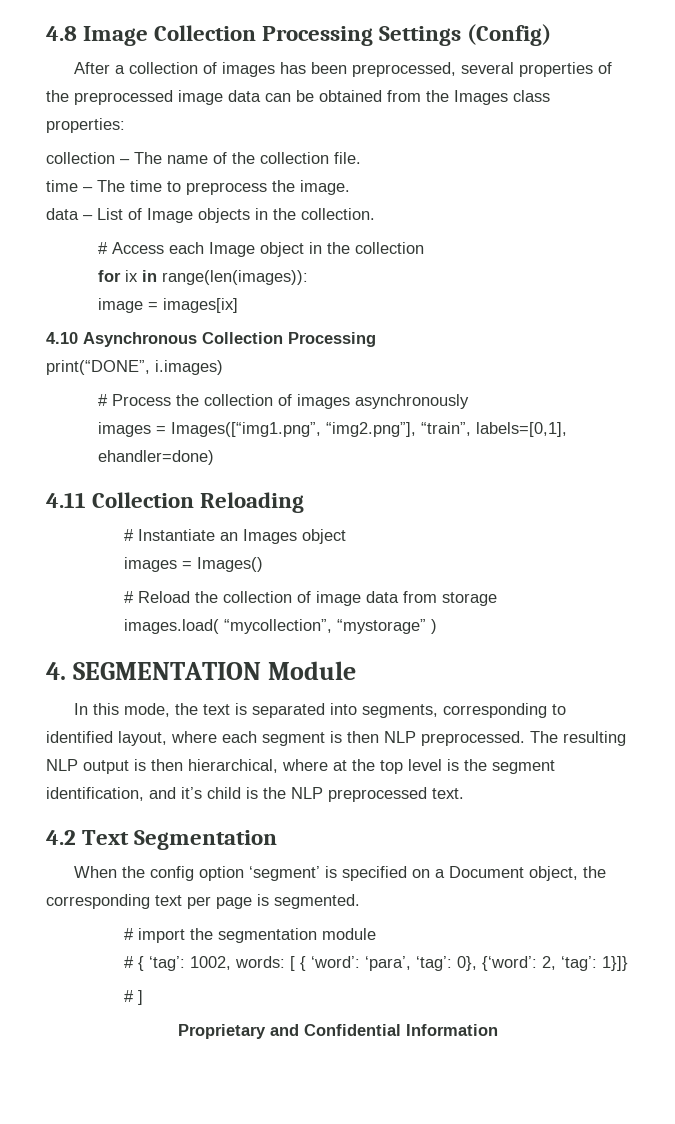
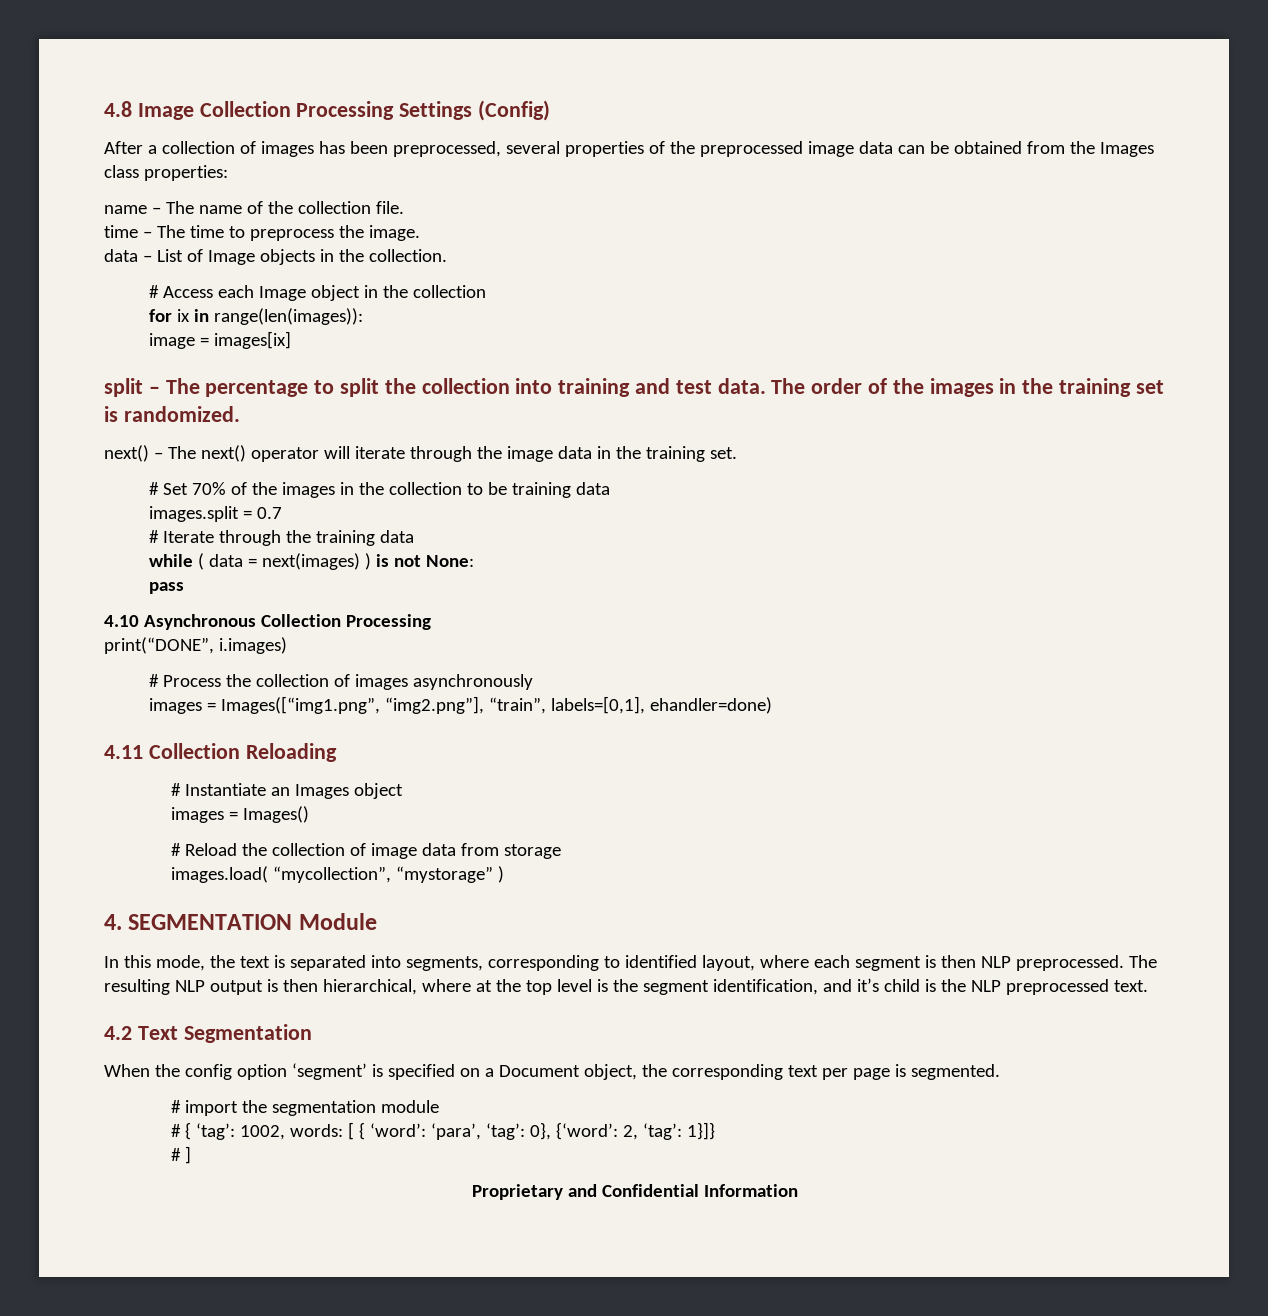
[46,152,115,164] collection -> [104,205,147,214] name
(239, 305) none -> [104,378,1164,397] [104,406,240,422] [104,445,737,462] [148,482,610,498] [148,506,282,522] [148,530,414,546] [148,553,474,570] [148,582,184,594] // split – The percentage to split the collection into training and test data. The order of the images in the training set is randomized. // next() – The next() operator will iterate through the image data in the training set. // # Set 70% of the images in the collection to be training data // images.split = 0.7 // # Iterate through the training data // while ( data = next(images) ) is not None: // pass

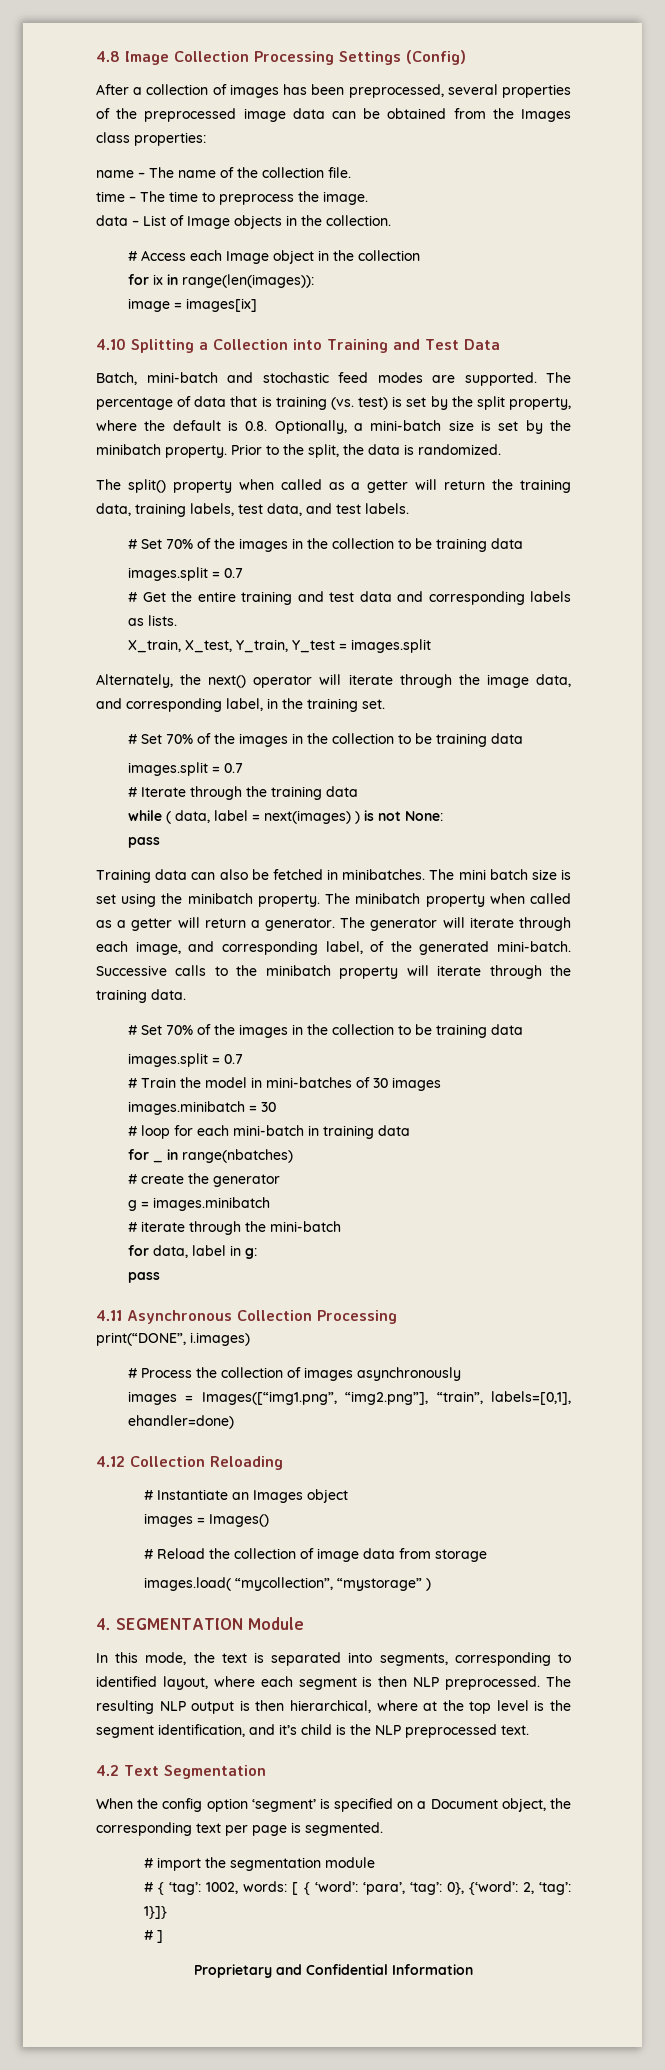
[104,378,1164,397] [104,406,240,422] [104,445,196,462] split – The percentage to split the collection into training and test data. The order of the images in the training set is randomized. // next() – The -> [96,338,500,353] [96,372,571,386] [96,396,571,410] [96,420,571,434] [96,444,501,458] [96,479,572,493] [96,503,409,517] [128,538,524,552] [128,567,244,581] [128,591,571,605] [128,615,178,626] [128,639,432,653] [96,674,202,688] 4.10 Splitting a Collection into Training and Test Data // Batch, mini-batch and stochastic feed modes are supported. The percentage of data that is training (vs. test) is set by the split property, where the default is 0.8. Optionally, a mini-batch size is set by the minibatch property. Prior to the split, the data is randomized. // The split() property when called as a getter will return the training data, training labels, test data, and test labels. // # Set 70% of the images in the collection to be training data // images.split = 0.7 // # Get the entire training and test data and corresponding labels as lists. // X_train, X_test, Y_train, Y_test = images.split // Alternately, the
[557,446,592,459] data -> [535,674,571,687] [96,698,263,712] data, and corresponding label,
[208,554,243,567] data -> [175,810,249,823] data, label
[104,615,139,627] 4.10 -> [96,869,571,883] [96,893,571,907] [96,917,571,931] [96,941,571,955] [96,965,572,979] [96,989,186,1003] [128,1024,524,1038] [128,1053,244,1067] [128,1077,442,1091] [128,1101,277,1115] [128,1125,411,1139] [128,1149,150,1160] [153,1160,164,1163] [167,1149,294,1163] [128,1173,281,1187] [128,1197,271,1211] [128,1221,342,1235] [128,1245,258,1259] [128,1272,161,1283] [96,1310,122,1321] Training data can also be fetched in minibatches. The mini batch size is set using the minibatch property. The minibatch property when called as a getter will return a generator. The generator will iterate through each image, and corresponding label, of the generated mini-batch. Successive calls to the minibatch property will iterate through the training data. // # Set 70% of the images in the collection to be training data // images.split = 0.7 // # Train the model in mini-batches of 30 images // images.minibatch = 30 // # loop for each mini-batch in training data // for _ in range(nbatches) // # create the generator // g = images.minibatch // # iterate through the mini-batch // for data, label in g: // pass // 4.11
[104,745,143,759] 4.11 -> [96,1456,125,1467] 4.12

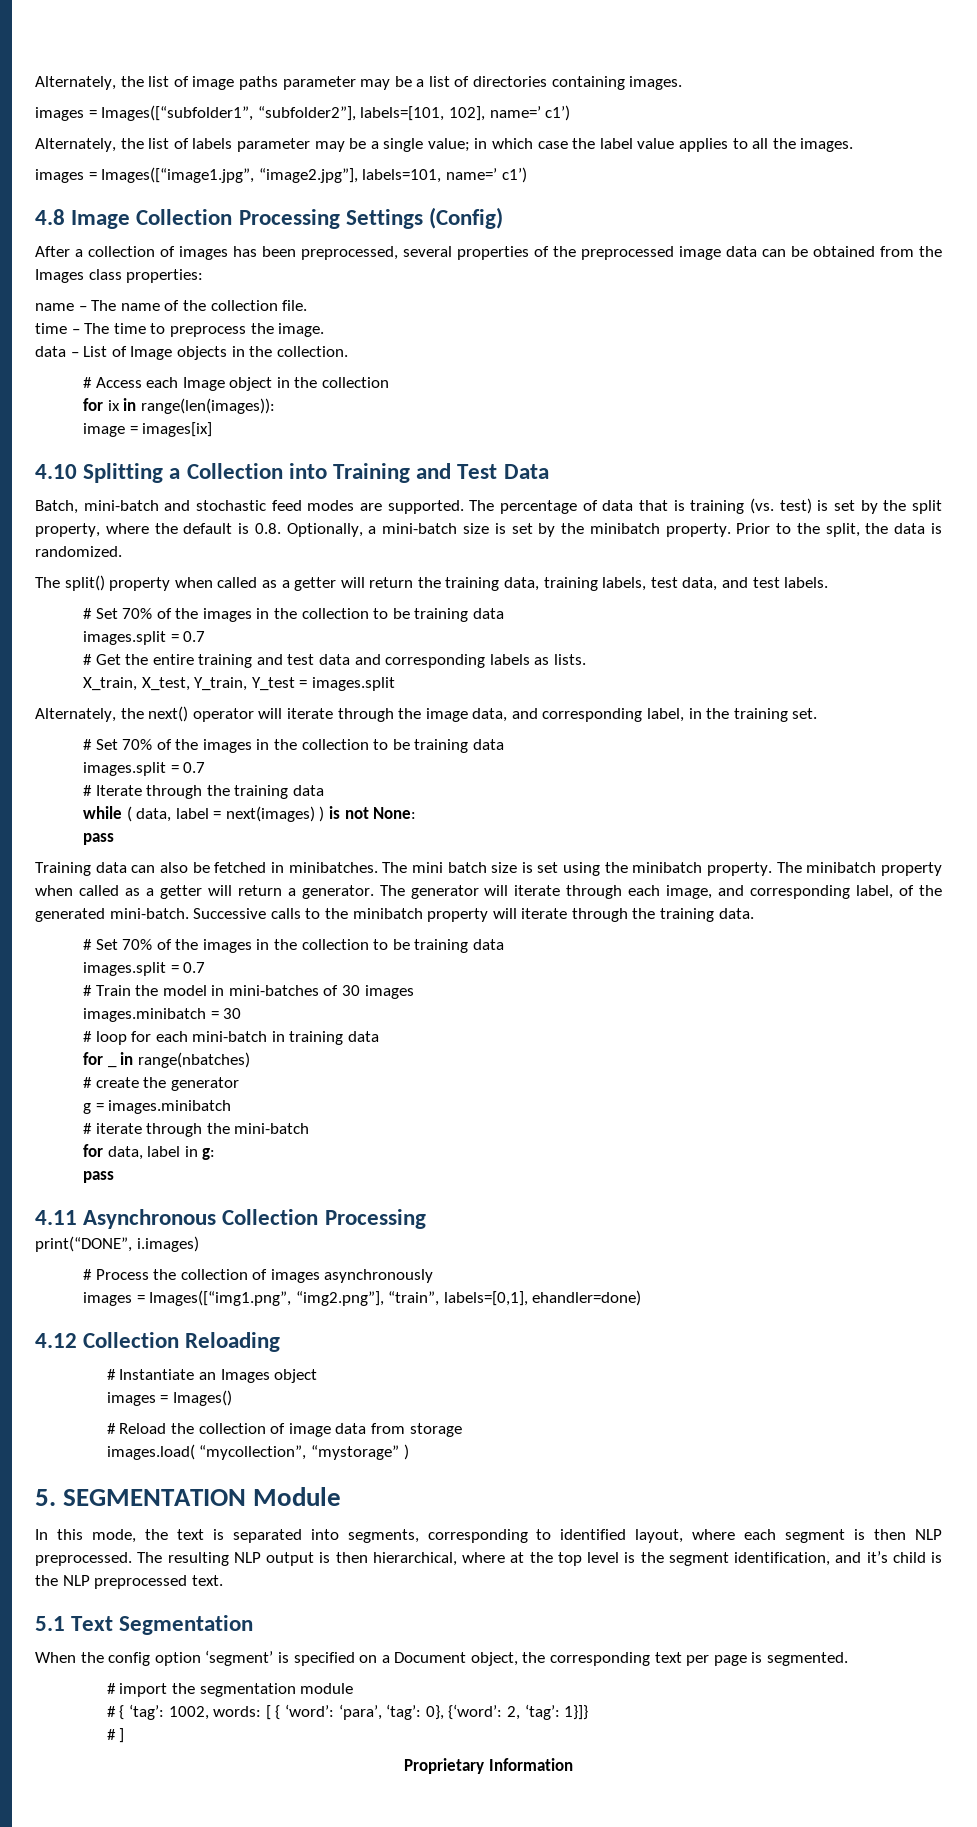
(96, 56) none -> [35,76,683,90] [35,105,571,121] [35,138,854,152] [35,167,527,183] Alternately, the list of image paths parameter may be a list of directories containing images. // images = Images([“subfolder1”, “subfolder2”], labels=[101, 102], name=’ c1’) // Alternately, the list of labels parameter may be a single value; in which case the label value applies to all the images. // images = Images([“image1.jpg”, “image2.jpg”], labels=101, name=’ c1’) //
[96,1618,111,1630] 4. -> [35,1489,56,1506] 5.
[96,1765,119,1776] 4.2 -> [35,1616,65,1631] 5.1
[276,1964,388,1975] and Confidential -> (485, 1766) none

